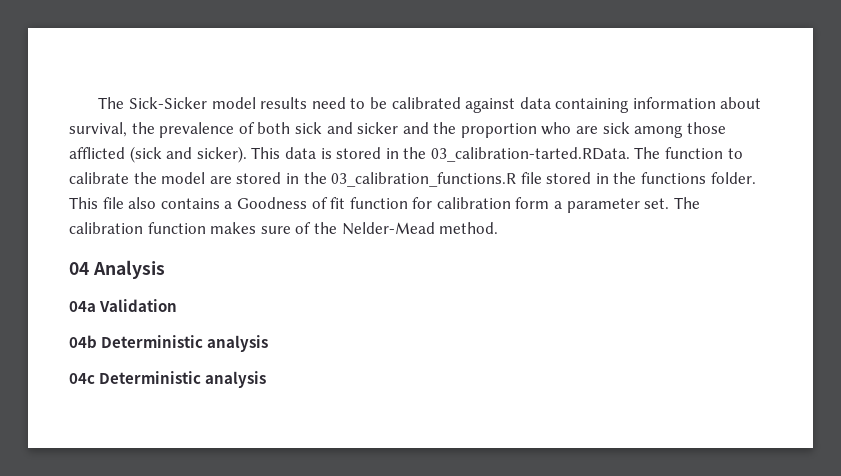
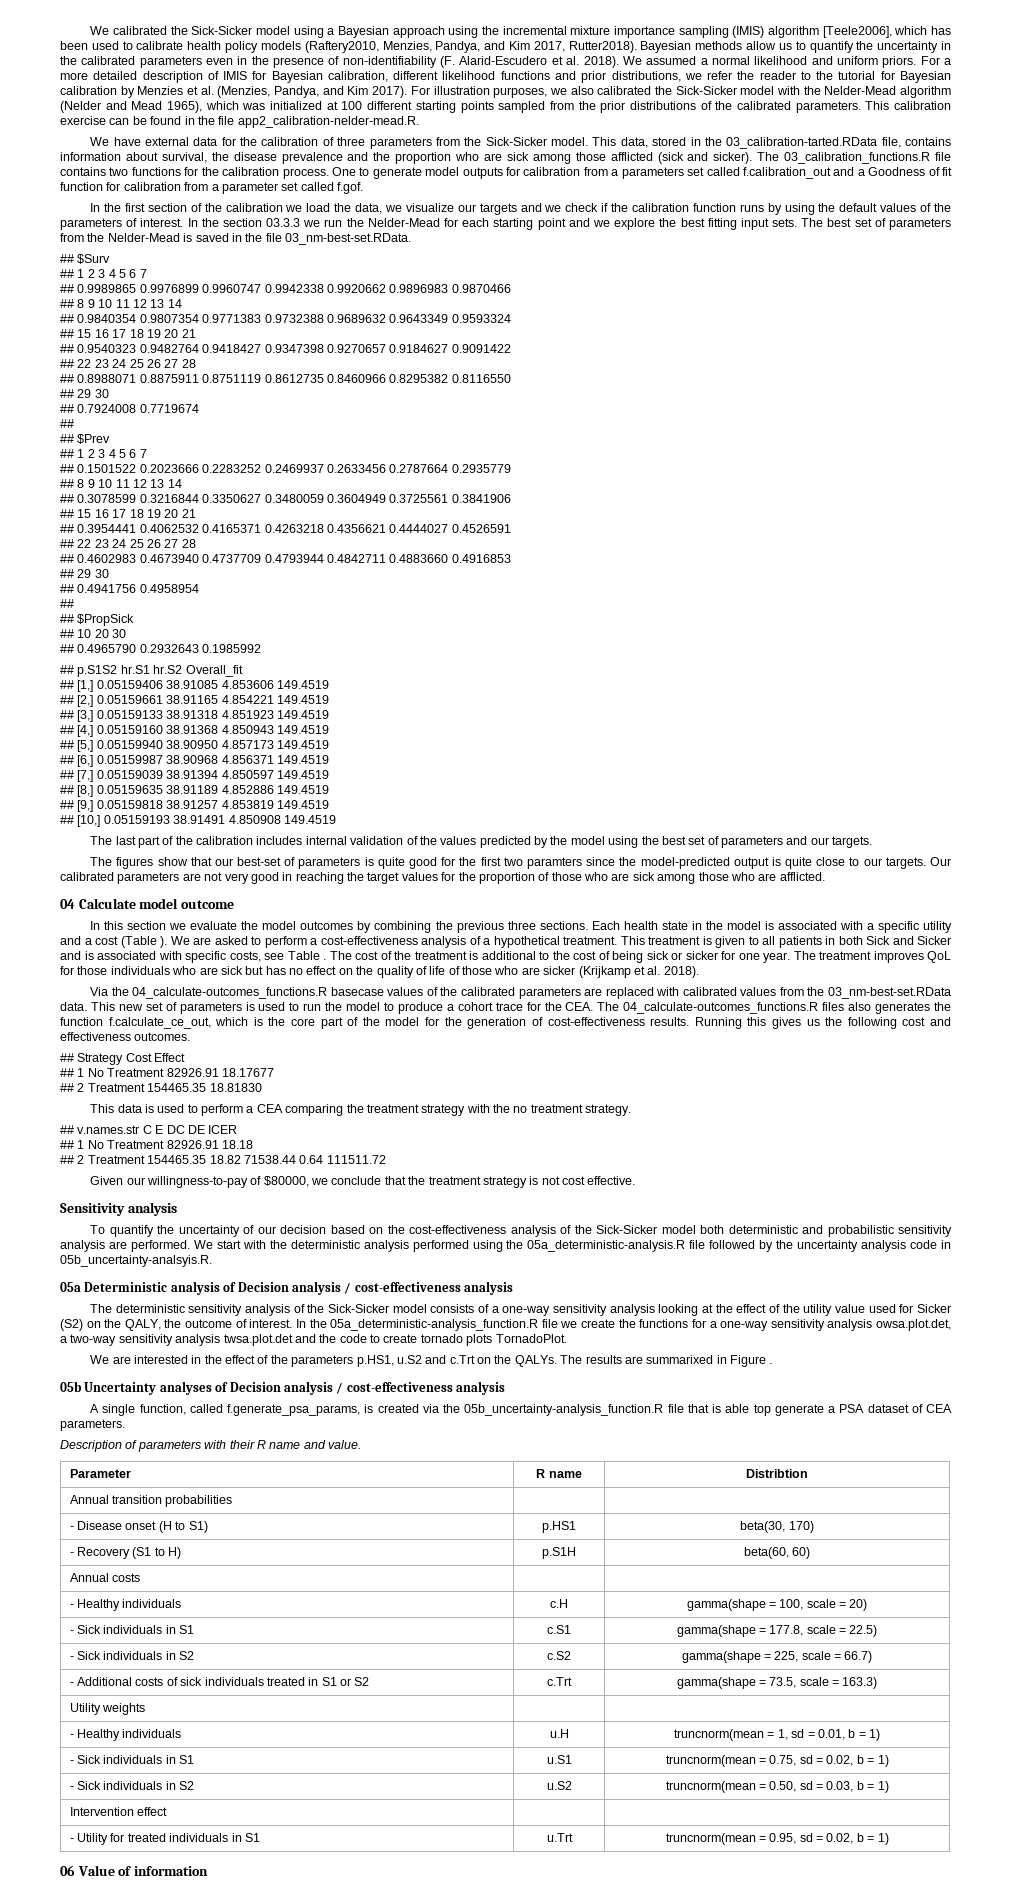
[98,97,762,113] [69,122,399,138] The Sick-Sicker model results need to be calibrated against data containing information about survival, the prevalence of both sick and sicker -> [90,26,951,38] [60,41,952,53] [60,56,951,68] [60,71,951,83] [60,86,951,98] [60,101,951,113] [60,116,419,128] [90,137,951,149] [60,152,343,164] We calibrated the Sick-Sicker model using a Bayesian approach using the incremental mixture importance sampling (IMIS) algorithm [Teele2006], which has been used to calibrate health policy models (Raftery2010, Menzies, Pandya, and Kim 2017, Rutter2018). Bayesian methods allow us to quantify the uncertainty in the calibrated parameters even in the presence of non-identifiability (F. Alarid-Escudero et al. 2018). We assumed a normal likelihood and uniform priors. For a more detailed description of IMIS for Bayesian calibration, different likelihood functions and prior distributions, we refer the reader to the tutorial for Bayesian calibration by Menzies et al. (Menzies, Pandya, and Kim 2017). For illustration purposes, we also calibrated the Sick-Sicker model with the Nelder-Mead algorithm (Nelder and Mead 1965), which was initialized at 100 different starting points sampled from the prior distributions of the calibrated parameters. This calibration exercise can be found in the file app2_calibration-nelder-mead.R. // We have external data for the calibration of three parameters from the Sick-Sicker model. This data, stored in the 03_calibration-tarted.RData file, contains information about survival, the disease prevalence
[251,147,743,162] [69,172,756,187] [69,197,220,209] This data is stored in the 03_calibration-tarted.RData. The function to calibrate the model are stored in the 03_calibration_functions.R file stored in the functions folder. This file also contains -> [757,152,951,164] [60,167,855,179] The 03_calibration_functions.R file contains two functions for the calibration process. One to generate model outputs for calibration from a parameters set called f.calibration_out and
[515,197,550,209] form -> [184,182,209,191] from
[644,197,700,209] [69,222,499,235] [69,260,165,279] [69,299,178,312] [69,335,269,352] [69,371,267,388] set. The calibration function makes sure of the Nelder-Mead method. // 04 Analysis // 04a Validation // 04b Deterministic analysis // 04c Deterministic analysis -> [281,182,363,194] [90,203,952,215] [60,218,952,230] [60,233,411,245] [60,254,111,264] [60,269,147,278] [60,284,511,293] [60,299,182,308] [60,314,511,323] [60,329,196,338] [60,344,511,353] [60,359,196,368] [60,374,511,383] [60,389,109,398] [60,404,199,413] [60,419,74,428] [60,434,111,444] [60,449,147,458] [60,464,511,473] [60,479,182,488] [60,494,511,503] [60,509,196,518] [60,524,511,533] [60,539,196,548] [60,554,511,563] [60,569,109,578] [60,584,199,593] [60,599,74,608] [60,614,135,626] [60,629,127,638] [60,644,262,653] [60,665,243,677] [60,680,329,692] [60,695,329,707] [60,710,329,722] [60,725,329,737] [60,740,329,752] [60,755,329,767] [60,770,329,782] [60,785,329,797] [60,800,329,812] [60,815,336,827] [90,836,873,848] [90,857,951,869] [60,872,825,884] [60,898,234,909] [90,921,952,933] [60,936,951,948] [60,951,951,963] [60,966,699,978] [90,987,952,999] [60,1002,951,1014] [60,1017,951,1029] [60,1032,191,1041] [60,1053,186,1065] [60,1068,274,1077] [60,1083,262,1092] [90,1104,632,1116] [60,1125,238,1134] [60,1140,253,1149] [60,1155,386,1164] [90,1176,636,1188] [60,1202,177,1216] [90,1225,953,1237] [60,1240,952,1252] [60,1255,212,1267] [60,1281,513,1295] [90,1304,951,1316] [60,1319,951,1331] [60,1334,567,1346] [90,1355,773,1367] [60,1381,505,1395] [90,1404,953,1416] [60,1419,125,1431] [60,1440,361,1452] [69,1469,131,1478] [536,1469,582,1478] [746,1469,808,1478] [69,1495,233,1507] [69,1521,208,1533] [542,1521,576,1533] [740,1521,814,1533] [69,1547,182,1559] [542,1547,576,1559] [743,1547,811,1559] [69,1573,140,1582] [69,1599,182,1611] [550,1599,568,1608] [686,1599,868,1611] [69,1625,195,1634] [547,1625,571,1634] [676,1625,878,1637] [69,1651,195,1660] [547,1651,571,1660] [681,1651,873,1663] [69,1677,370,1686] [547,1677,572,1686] [676,1677,878,1689] [69,1703,145,1715] [69,1729,182,1741] [549,1729,569,1738] [674,1729,880,1741] [69,1755,195,1764] [546,1755,572,1764] [665,1755,889,1767] [69,1781,195,1790] [546,1781,572,1790] [665,1781,889,1793] [69,1807,167,1816] [69,1833,260,1845] [546,1833,573,1842] [665,1833,889,1845] [60,1865,208,1876] set called f.gof. // In the first section of the calibration we load the data, we visualize our targets and we check if the calibration function runs by using the default values of the parameters of interest. In the section 03.3.3 we run the Nelder-Mead for each starting point and we explore the best fitting input sets. The best set of parameters from the Nelder-Mead is saved in the file 03_nm-best-set.RData. // ## $Surv // ## 1 2 3 4 5 6 7 // ## 0.9989865 0.9976899 0.9960747 0.9942338 0.9920662 0.9896983 0.9870466 // ## 8 9 10 11 12 13 14 // ## 0.9840354 0.9807354 0.9771383 0.9732388 0.9689632 0.9643349 0.9593324 // ## 15 16 17 18 19 20 21 // ## 0.9540323 0.9482764 0.9418427 0.9347398 0.9270657 0.9184627 0.9091422 // ## 22 23 24 25 26 27 28 // ## 0.8988071 0.8875911 0.8751119 0.8612735 0.8460966 0.8295382 0.8116550 // ## 29 30 // ## 0.7924008 0.7719674 // ## // ## $Prev // ## 1 2 3 4 5 6 7 // ## 0.1501522 0.2023666 0.2283252 0.2469937 0.2633456 0.2787664 0.2935779 // ## 8 9 10 11 12 13 14 // ## 0.3078599 0.3216844 0.3350627 0.3480059 0.3604949 0.3725561 0.3841906 // ## 15 16 17 18 19 20 21 // ## 0.3954441 0.4062532 0.4165371 0.4263218 0.4356621 0.4444027 0.4526591 // ## 22 23 24 25 26 27 28 // ## 0.4602983 0.4673940 0.4737709 0.4793944 0.4842711 0.4883660 0.4916853 // ## 29 30 // ## 0.4941756 0.4958954 // ## // ## $PropSick // ## 10 20 30 // ## 0.4965790 0.2932643 0.1985992 // ## p.S1S2 hr.S1 hr.S2 Overall_fit // ## [1,] 0.05159406 38.91085 4.853606 149.4519 // ## [2,] 0.05159661 38.91165 4.854221 149.4519 // ## [3,] 0.05159133 38.91318 4.851923 149.4519 // ## [4,] 0.05159160 38.91368 4.850943 149.4519 // ## [5,] 0.05159940 38.90950 4.857173 149.4519 // ## [6,] 0.05159987 38.90968 4.856371 149.4519 // ## [7,] 0.05159039 38.91394 4.850597 149.4519 // ## [8,] 0.05159635 38.91189 4.852886 149.4519 // ## [9,] 0.05159818 38.91257 4.853819 149.4519 // ## [10,] 0.05159193 38.91491 4.850908 149.4519 // The last part of the calibration includes internal validation of the values predicted by the model using the best set of parameters and our targets. // The figures show that our best-set of parameters is quite good for the first two paramters since the model-predicted output is quite close to our targets. Our calibrated parameters are not very good in reaching the target values for the proportion of those who are sick among those who are afflicted. // 04 Calculate model outcome // In this section we evaluate the model outcomes by combining the previous three sections. Each health state in the model is associated with a specific utility and a cost (Table ). We are asked to perform a cost-effectiveness analysis of a hypothetical treatment. This treatment is given to all patients in both Sick and Sicker and is associated with specific costs, see Table . The cost of the treatment is additional to the cost of being sick or sicker for one year. The treatment improves QoL for those individuals who are sick but has no effect on the quality of life of those who are sicker (Krijkamp et al. 2018). // Via the 04_calculate-outcomes_functions.R basecase values of the calibrated parameters are replaced with calibrated values from the 03_nm-best-set.RData data. This new set of parameters is used to run the model to produce a cohort trace for the CEA. The 04_calculate-outcomes_functions.R files also generates the function f.calculate_ce_out, which is the core part of the model for the generation of cost-effectiveness results. Running this gives us the following cost and effectiveness outcomes. // ## Strategy Cost Effect // ## 1 No Treatment 82926.91 18.17677 // ## 2 Treatment 154465.35 18.81830 // This data is used to perform a CEA comparing the treatment strategy with the no treatment strategy. // ## v.names.str C E DC DE ICER // ## 1 No Treatment 82926.91 18.18 // ## 2 Treatment 154465.35 18.82 71538.44 0.64 111511.72 // Given our willingness-to-pay of $80000, we conclude that the treatment strategy is not cost effective. // Sensitivity analysis // To quantify the uncertainty of our decision based on the cost-effectiveness analysis of the Sick-Sicker model both deterministic and probabilistic sensitivity analysis are performed. We start with the deterministic analysis performed using the 05a_deterministic-analysis.R file followed by the uncertainty analysis code in 05b_uncertainty-analsyis.R. // 05a Deterministic analysis of Decision analysis / cost-effectiveness analysis // The deterministic sensitivity analysis of the Sick-Sicker model consists of a one-way sensitivity analysis looking at the effect of the utility value used for Sicker (S2) on the QALY, the outcome of interest. In the 05a_deterministic-analysis_function.R file we create the functions for a one-way sensitivity analysis owsa.plot.det, a two-way sensitivity analysis twsa.plot.det and the code to create tornado plots TornadoPlot. // We are interested in the effect of the parameters p.HS1, u.S2 and c.Trt on the QALYs. The results are summarixed in Figure . // 05b Uncertainty analyses of Decision analysis / cost-effectiveness analysis // A single function, called f.generate_psa_params, is created via the 05b_uncertainty-analysis_function.R file that is able top generate a PSA dataset of CEA parameters. // Description of parameters with their R name and value. // Parameter | R name | Distribtion // Annual transition probabilities | | // - Disease onset (H to S1) | p.HS1 | beta(30, 170) // - Recovery (S1 to H) | p.S1H | beta(60, 60) // Annual costs | | // - Healthy individuals | c.H | gamma(shape = 100, scale = 20) // - Sick individuals in S1 | c.S1 | gamma(shape = 177.8, scale = 22.5) // - Sick individuals in S2 | c.S2 | gamma(shape = 225, scale = 66.7) // - Additional costs of sick individuals treated in S1 or S2 | c.Trt | gamma(shape = 73.5, scale = 163.3) // Utility weights | | // - Healthy individuals | u.H | truncnorm(mean = 1, sd = 0.01, b = 1) // - Sick individuals in S1 | u.S1 | truncnorm(mean = 0.75, sd = 0.02, b = 1) // - Sick individuals in S2 | u.S2 | truncnorm(mean = 0.50, sd = 0.03, b = 1) // Intervention effect | | // - Utility for treated individuals in S1 | u.Trt | truncnorm(mean = 0.95, sd = 0.02, b = 1) // 06 Value of information

